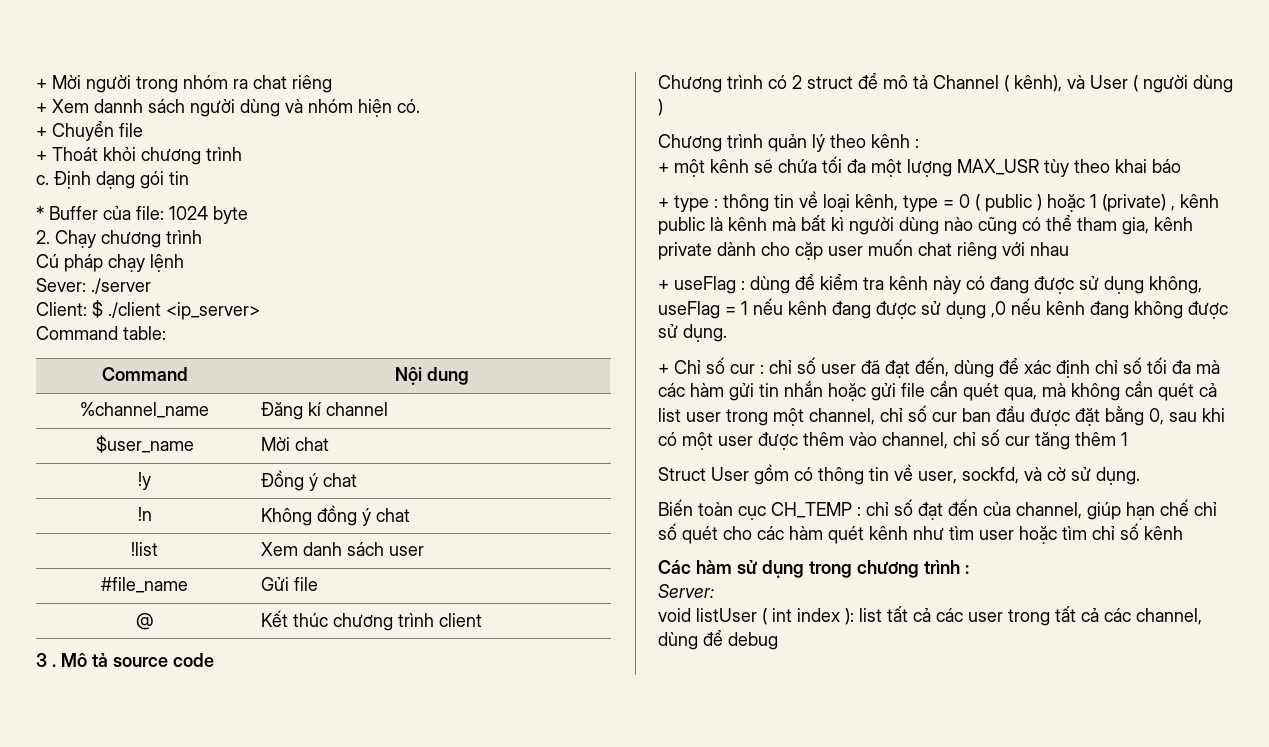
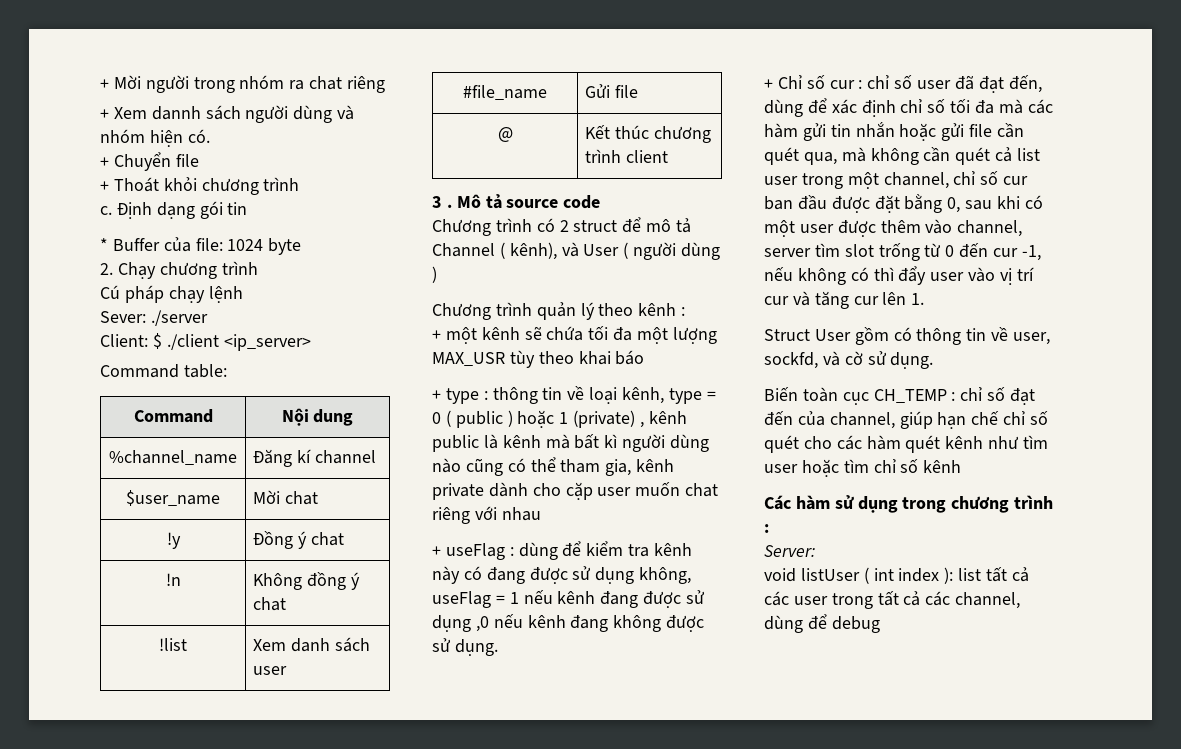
[953,429,1128,450] chỉ số cur tăng thêm 1 -> [764,243,1041,261] [764,266,1034,285] [764,291,925,309] server tìm slot trống từ 0 đến cur -1, nếu không có thì đẩy user vào vị trí cur và tăng cur lên 1.

